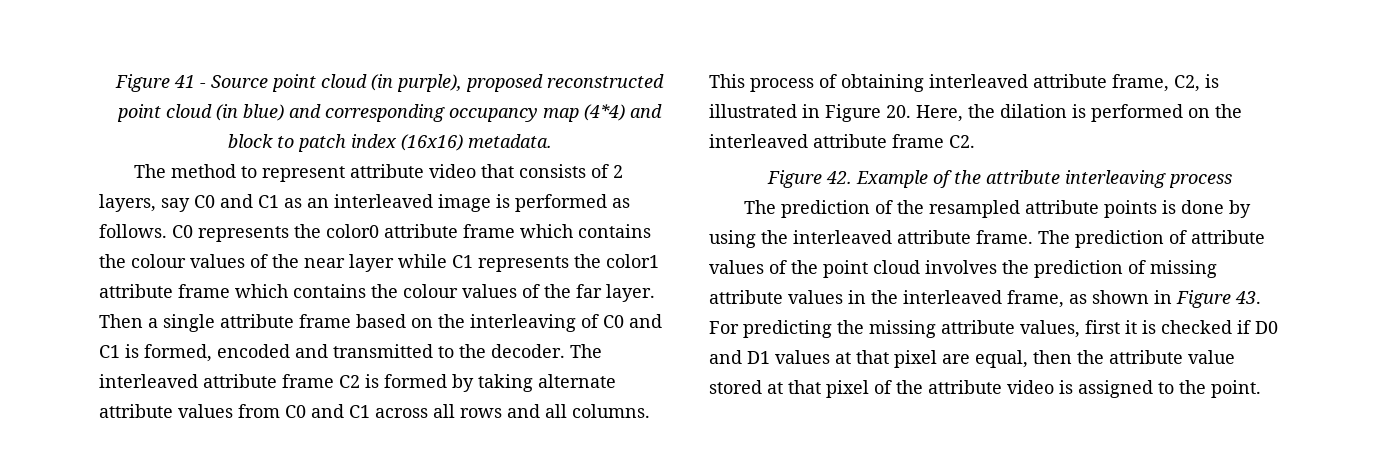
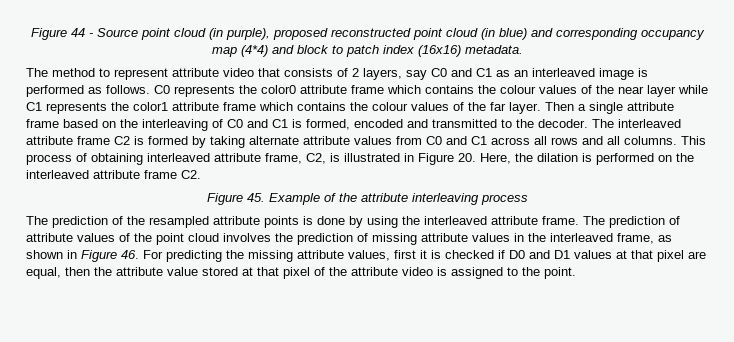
[115,74,195,92] Figure 41 -> [30,28,85,40] Figure 44
[825,171,852,184] 42. -> [246,193,265,202] 45.
[1235,291,1261,304] 43. -> [121,250,139,259] 46.

